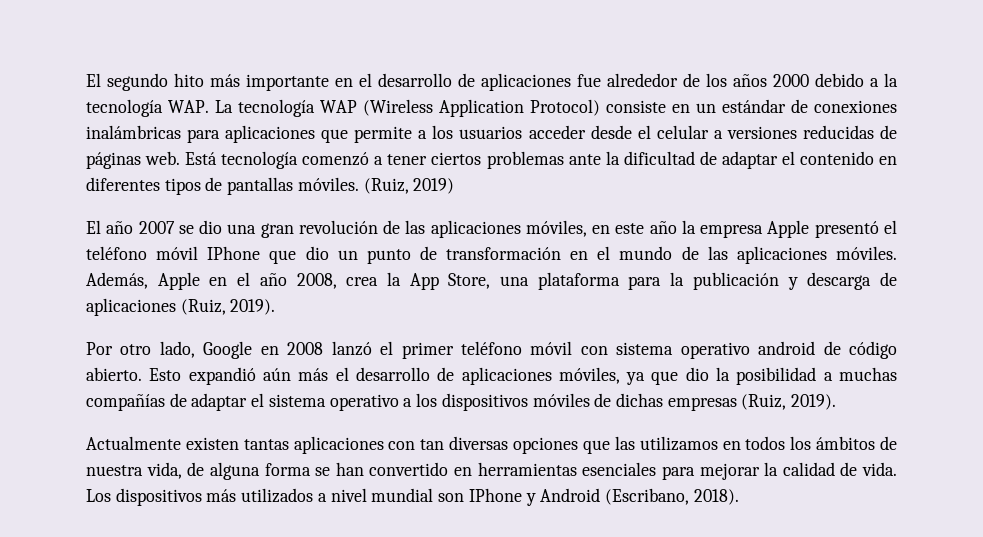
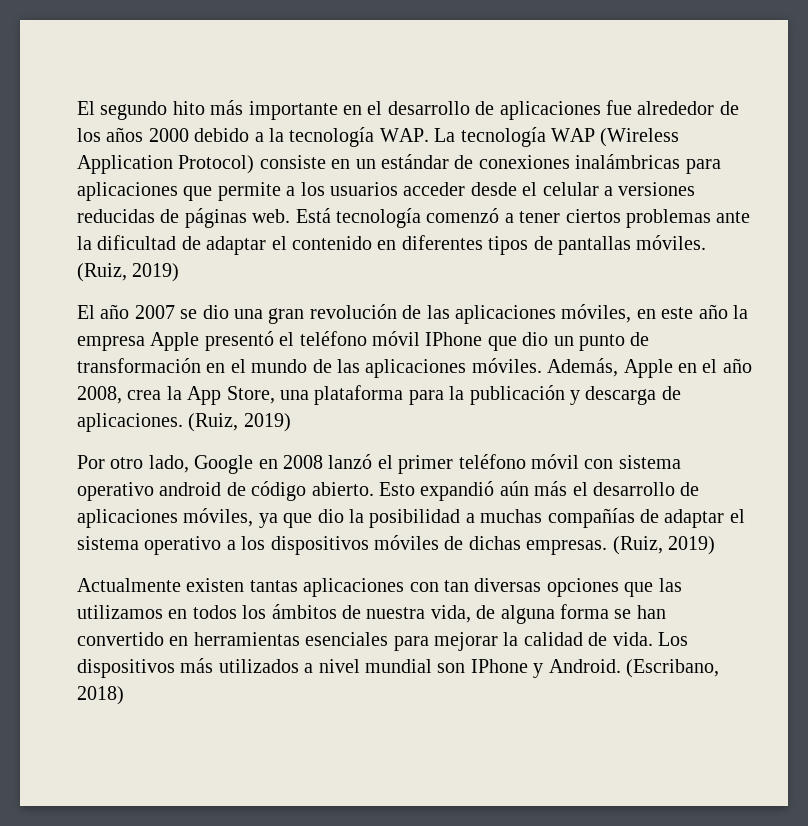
[86,298,276,316] aplicaciones (Ruiz, 2019). -> [77,413,291,432] aplicaciones. (Ruiz, 2019)
[667,394,837,411] empresas (Ruiz, 2019). -> [526,536,715,555] empresas. (Ruiz, 2019)
[540,488,739,505] Android (Escribano, 2018). -> [548,659,719,678] [77,686,124,705] Android. (Escribano, 2018)

